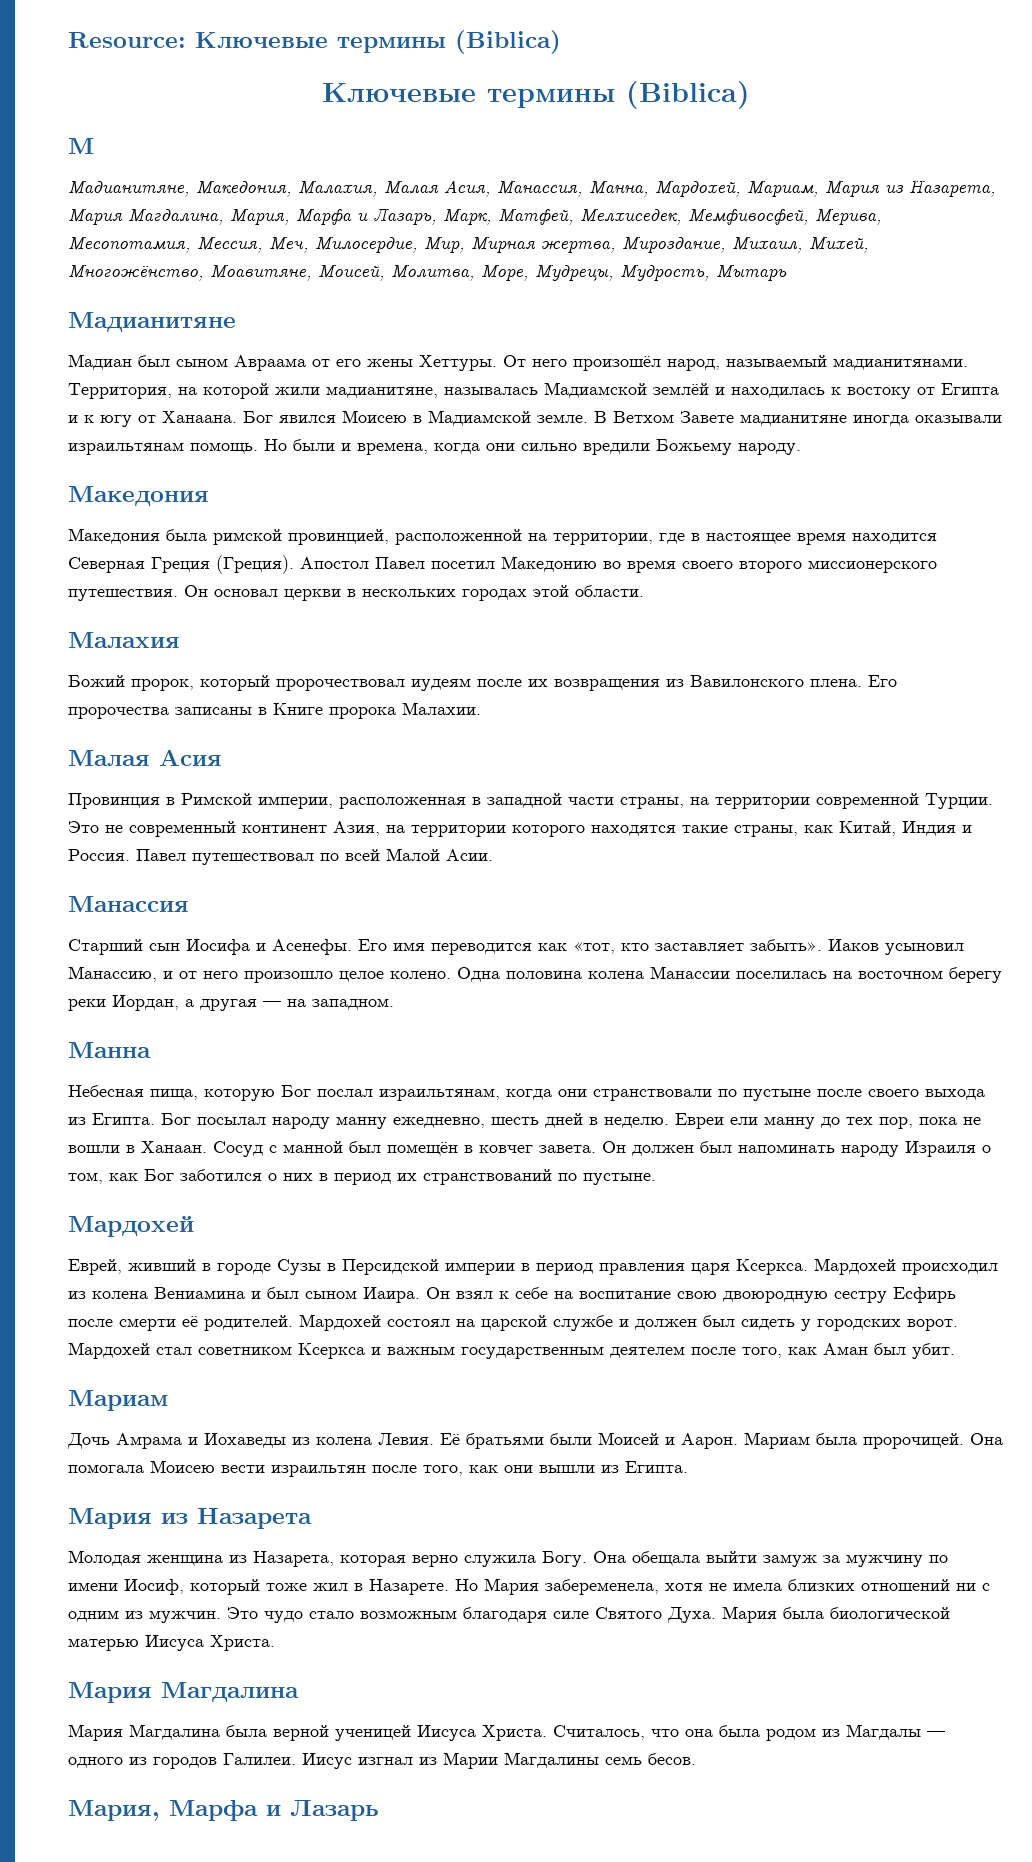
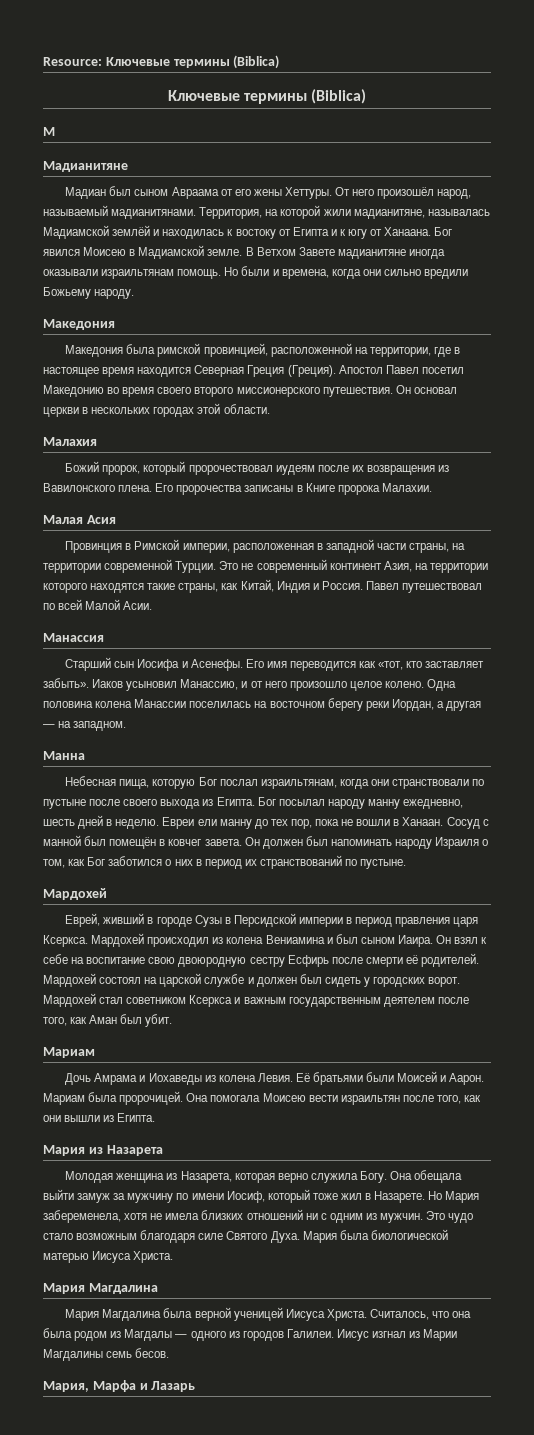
[68,179,996,198] [68,208,882,226] [68,236,869,254] [68,264,787,282] // Мадианитяне, Македония, Малахия, Малая Асия, Манассия, Манна, Мардохей, Мариам, Мария из Назарета, Мария Магдалина, Мария, Марфа и Лазарь, Марк, Матфей, Мелхиседек, Мемфивосфей, Мерива, Месопотамия, Мессия, Меч, Милосердие, Мир, Мирная жертва, Мироздание, Михаил, Михей, Многожёнство, Моавитяне, Моисей, Молитва, Море, Мудрецы, Мудрость, Мытарь -> (55, 131) none

